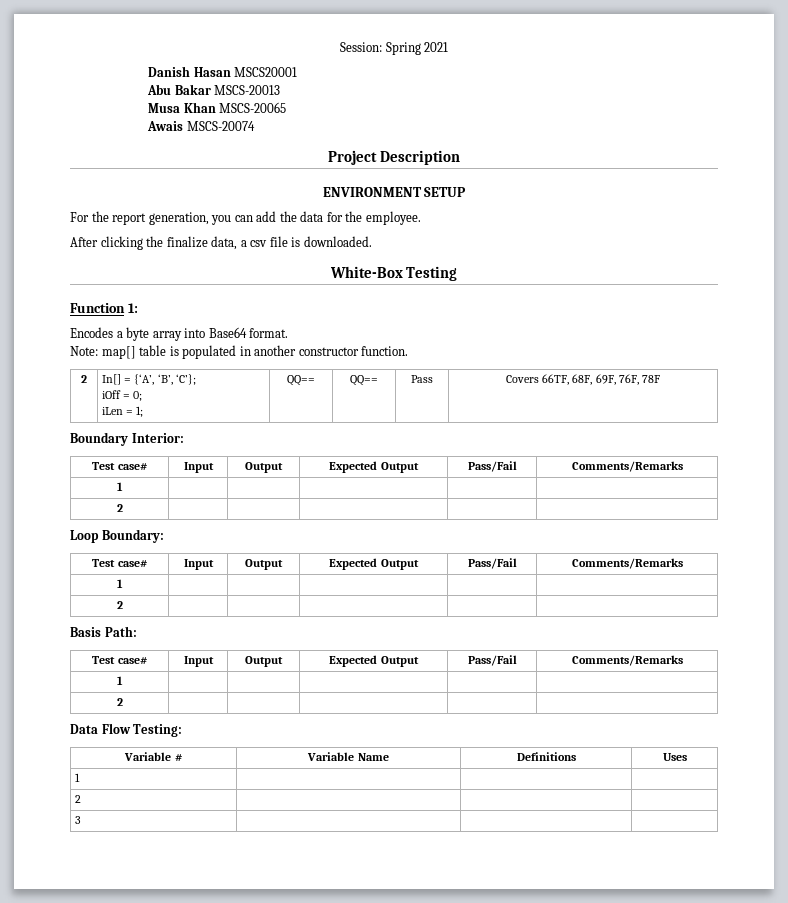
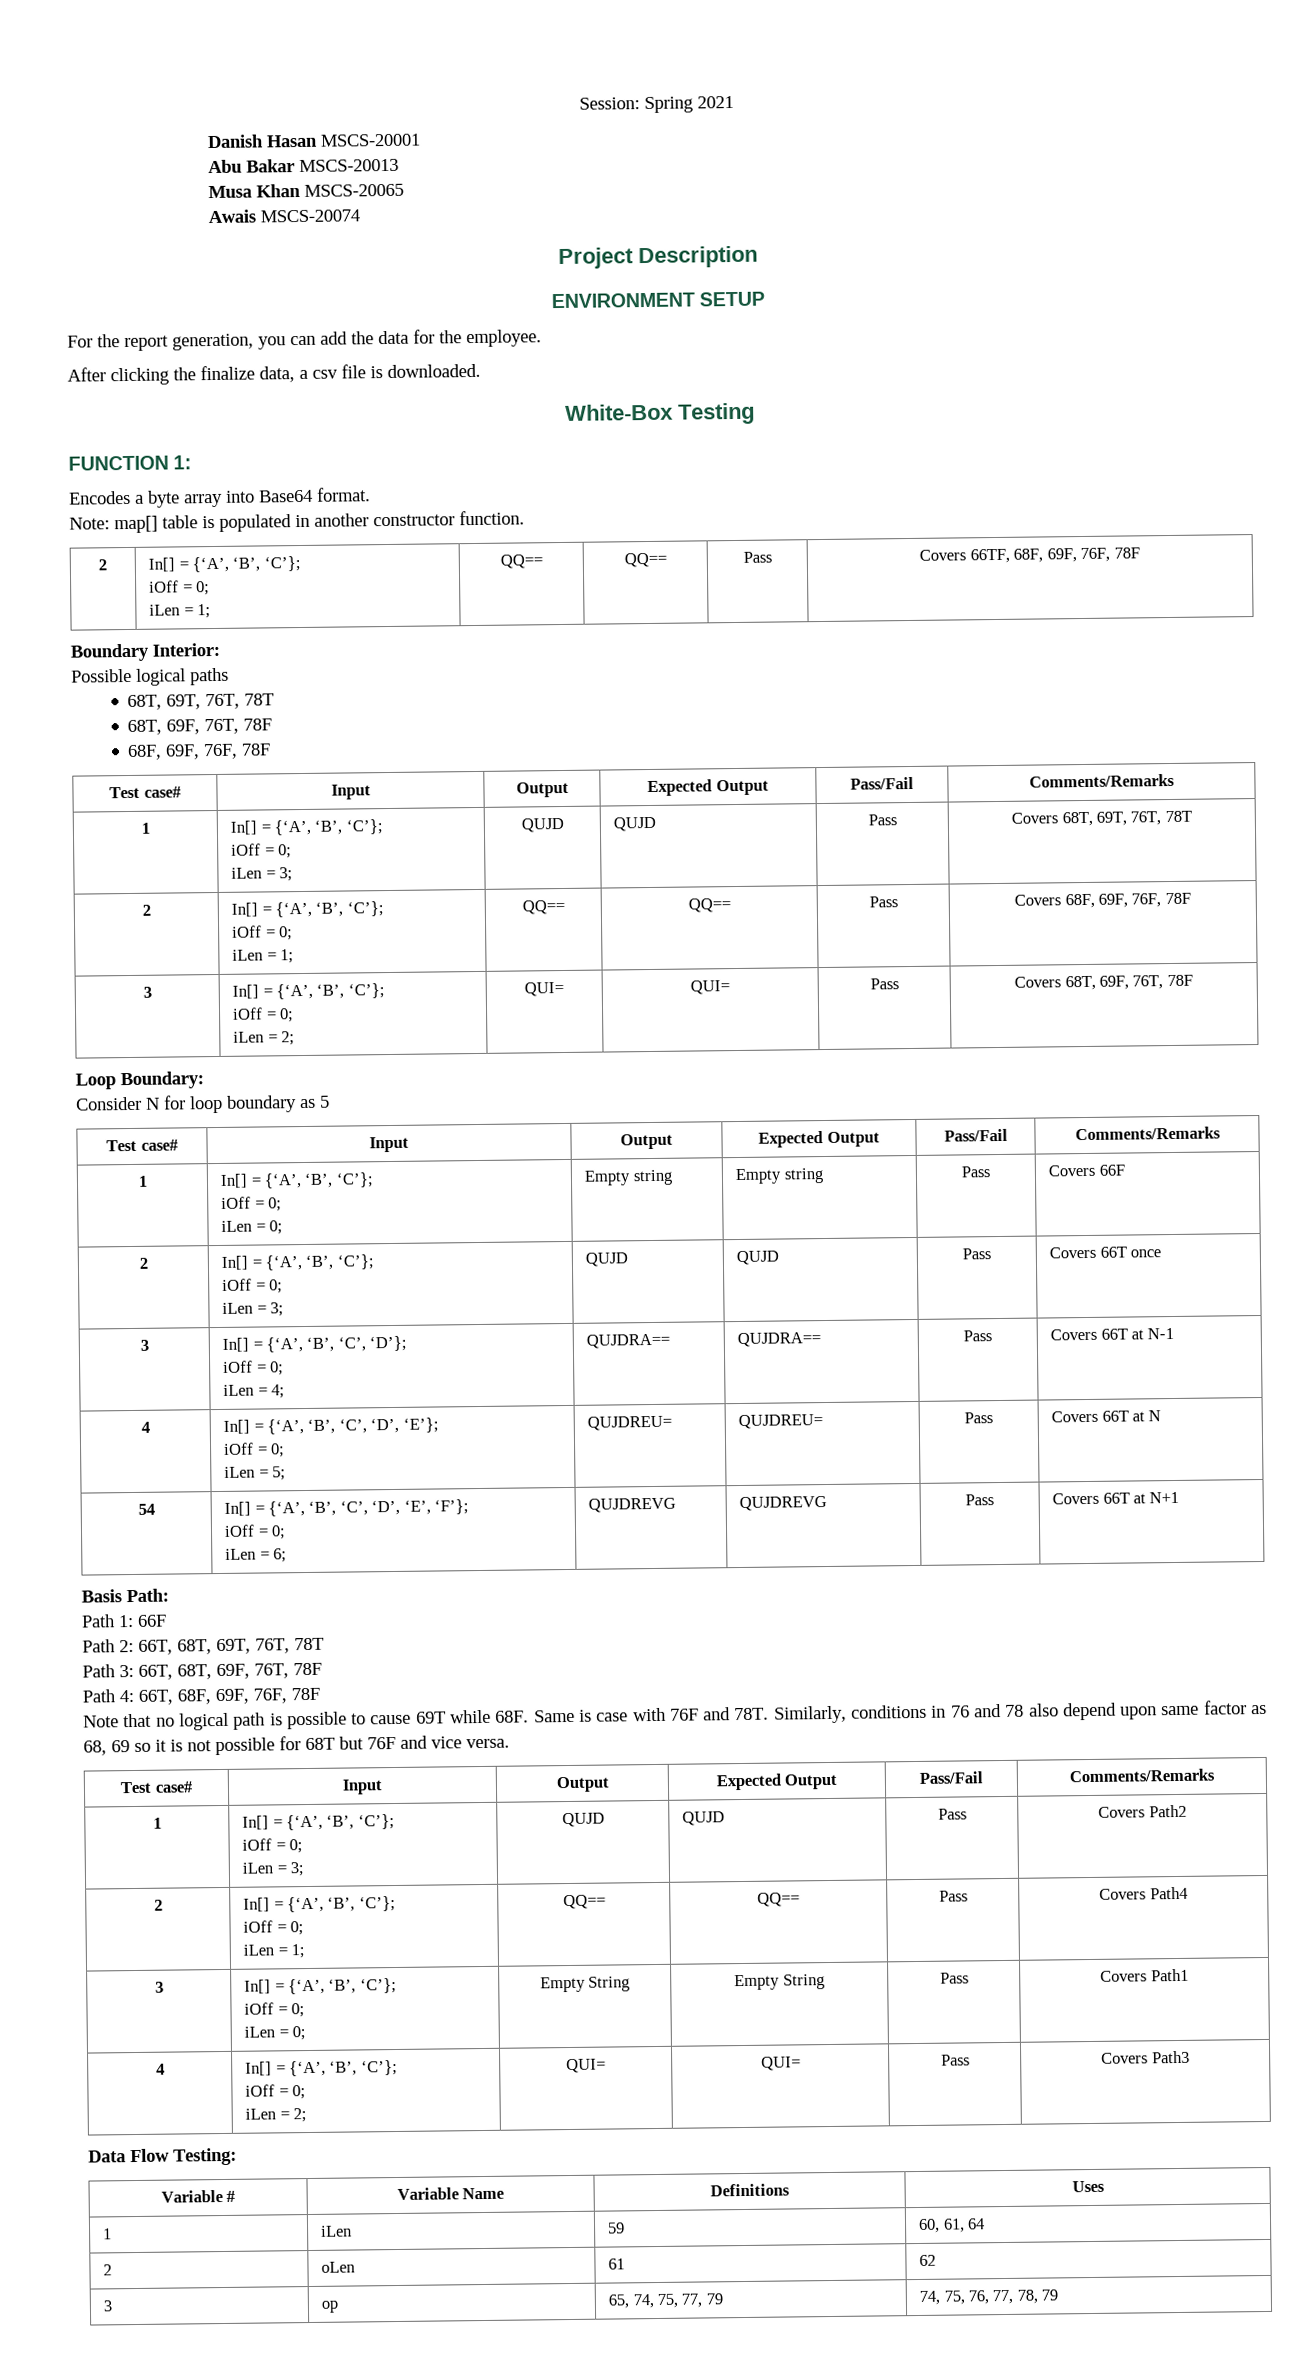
[234,67,298,77] MSCS20001 -> [320,133,422,147] MSCS-20001
[70,303,125,313] Function -> [68,455,169,471] FUNCTION
[92,462,148,470] [183,462,214,473] [245,462,283,473] [329,461,419,473] [467,461,517,472] [571,461,683,472] [116,482,123,491] [116,504,123,512] [70,529,164,543] [92,559,148,567] [183,559,214,570] [245,559,283,570] [329,558,419,570] [467,558,517,569] [571,558,683,569] [116,579,123,588] [116,601,123,609] [70,626,137,637] [92,656,148,664] [183,656,214,667] [245,656,283,667] [329,655,419,667] [467,655,517,666] [571,655,683,666] [116,676,123,685] [116,698,123,706] // Test case# | Input | Output | Expected Output | Pass/Fail | Comments/Remarks // 1 | | | | | // 2 | | | | | // Loop Boundary: // Test case# | Input | Output | Expected Output | Pass/Fail | Comments/Remarks // 1 | | | | | // 2 | | | | | // Basis Path: // Test case# | Input | Output | Expected Output | Pass/Fail | Comments/Remarks // 1 | | | | | // 2 | | | | | -> [71,667,229,686] [127,693,275,711] [127,718,273,736] [127,743,272,761] [109,786,182,799] [330,784,371,800] [515,781,569,798] [647,779,769,797] [850,776,914,790] [1029,773,1175,788] [140,822,150,834] [230,819,383,836] [231,843,293,859] [231,867,294,882] [520,817,564,833] [613,816,657,832] [867,814,897,826] [1011,810,1192,827] [141,904,151,916] [231,901,384,918] [232,925,294,941] [232,949,295,964] [521,899,565,915] [687,898,731,913] [868,896,898,908] [1014,892,1191,909] [142,986,152,998] [232,983,385,1000] [232,1007,295,1023] [233,1031,296,1046] [524,981,564,997] [690,980,730,995] [869,978,899,990] [1014,974,1193,991] [75,1071,204,1090] [75,1095,330,1114] [106,1139,179,1152] [369,1136,409,1153] [620,1133,673,1150] [758,1131,880,1148] [943,1128,1008,1142] [1074,1126,1221,1141] [137,1175,148,1187] [220,1172,374,1189] [221,1196,283,1212] [221,1220,284,1235] [584,1169,673,1186] [735,1168,824,1185] [961,1166,990,1178] [1048,1164,1125,1177] [138,1257,148,1269] [221,1254,374,1271] [222,1278,284,1294] [222,1302,285,1317] [585,1252,629,1267] [736,1250,780,1266] [962,1248,991,1260] [1049,1246,1162,1259] [139,1339,149,1351] [222,1335,408,1353] [223,1360,285,1376] [223,1384,286,1399] [586,1333,671,1349] [737,1332,822,1348] [963,1330,992,1342] [1050,1327,1175,1341] [140,1421,150,1433] [223,1417,439,1435] [223,1442,286,1458] [224,1466,287,1481] [587,1415,673,1431] [738,1414,824,1430] [964,1412,993,1424] [1051,1410,1162,1423] [137,1503,155,1515] [224,1499,470,1517] [224,1524,287,1540] [225,1548,288,1563] [588,1497,677,1513] [739,1495,828,1512] [965,1494,994,1506] [1052,1491,1180,1505] [81,1588,169,1603] [81,1614,167,1628] [82,1637,324,1655] [82,1662,322,1680] [82,1687,320,1705] [83,1700,1267,1731] [83,1735,510,1756] [120,1781,194,1794] [342,1779,383,1795] [555,1776,610,1793] [715,1773,839,1791] [919,1771,983,1784] [1069,1768,1215,1783] [152,1817,162,1829] [242,1814,395,1831] [242,1838,304,1854] [242,1862,305,1877] [561,1812,605,1828] [682,1811,726,1826] [937,1808,967,1820] [1098,1804,1187,1818] [153,1899,163,1911] [243,1895,396,1913] [243,1920,305,1936] [243,1944,306,1959] [562,1894,606,1910] [757,1892,800,1907] [938,1890,968,1902] [1099,1886,1188,1900] [154,1981,164,1993] [244,1977,397,1995] [244,2002,306,2018] [244,2026,307,2041] [539,1976,631,1993] [734,1974,825,1991] [939,1972,969,1984] [1100,1968,1189,1982] [155,2063,165,2075] [245,2059,398,2077] [245,2084,307,2100] [245,2108,308,2123] [566,2058,606,2074] [760,2056,801,2071] [940,2054,970,2066] [1101,2050,1190,2064] // Possible logical paths // 68T, 69T, 76T, 78T // 68T, 69F, 76T, 78F // 68F, 69F, 76F, 78F // Test case# | Input | Output | Expected Output | Pass/Fail | Comments/Remarks // 1 | In[] = {‘A’, ‘B’, ‘C’}; // iOff = 0; // iLen = 3; | QUJD | QUJD | Pass | Covers 68T, 69T, 76T, 78T // 2 | In[] = {‘A’, ‘B’, ‘C’}; // iOff = 0; // iLen = 1; | QQ== | QQ== | Pass | Covers 68F, 69F, 76F, 78F // 3 | In[] = {‘A’, ‘B’, ‘C’}; // iOff = 0; // iLen = 2; | QUI= | QUI= | Pass | Covers 68T, 69F, 76T, 78F // Loop Boundary: // Consider N for loop boundary as 5 // Test case# | Input | Output | Expected Output | Pass/Fail | Comments/Remarks // 1 | In[] = {‘A’, ‘B’, ‘C’}; // iOff = 0; // iLen = 0; | Empty string | Empty string | Pass | Covers 66F // 2 | In[] = {‘A’, ‘B’, ‘C’}; // iOff = 0; // iLen = 3; | QUJD | QUJD | Pass | Covers 66T once // 3 | In[] = {‘A’, ‘B’, ‘C’, ‘D’}; // iOff = 0; // iLen = 4; | QUJDRA== | QUJDRA== | Pass | Covers 66T at N-1 // 4 | In[] = {‘A’, ‘B’, ‘C’, ‘D’, ‘E’}; // iOff = 0; // iLen = 5; | QUJDREU= | QUJDREU= | Pass | Covers 66T at N // 54 | In[] = {‘A’, ‘B’, ‘C’, ‘D’, ‘E’, ‘F’}; // iOff = 0; // iLen = 6; | QUJDREVG | QUJDREVG | Pass | Covers 66T at N+1 // Basis Path: // Path 1: 66F // Path 2: 66T, 68T, 69T, 76T, 78T // Path 3: 66T, 68T, 69F, 76T, 78F // Path 4: 66T, 68F, 69F, 76F, 78F // Note that no logical path is possible to cause 69T while 68F. Same is case with 76F and 78T. Similarly, conditions in 76 and 78 also depend upon same factor as 68, 69 so it is not possible for 68T but 76F and vice versa. // Test case# | Input | Output | Expected Output | Pass/Fail | Comments/Remarks // 1 | In[] = {‘A’, ‘B’, ‘C’}; // iOff = 0; // iLen = 3; | QUJD | QUJD | Pass | Covers Path2 // 2 | In[] = {‘A’, ‘B’, ‘C’}; // iOff = 0; // iLen = 1; | QQ== | QQ== | Pass | Covers Path4 // 3 | In[] = {‘A’, ‘B’, ‘C’}; // iOff = 0; // iLen = 0; | Empty String | Empty String | Pass | Covers Path1 // 4 | In[] = {‘A’, ‘B’, ‘C’}; // iOff = 0; // iLen = 2; | QUI= | QUI= | Pass | Covers Path3
[75,795,82,803] [75,816,82,824] | | // 2 | | | // 3 | | | -> [321,2225,353,2237] [607,2222,626,2234] [918,2218,986,2233] [103,2264,113,2276] [321,2261,356,2273] [608,2258,626,2270] [919,2254,937,2266] [103,2300,113,2312] [321,2300,340,2313] [608,2293,723,2309] [919,2289,1059,2305] iLen | 59 | 60, 61, 64 // 2 | oLen | 61 | 62 // 3 | op | 65, 74, 75, 77, 79 | 74, 75, 76, 77, 78, 79

